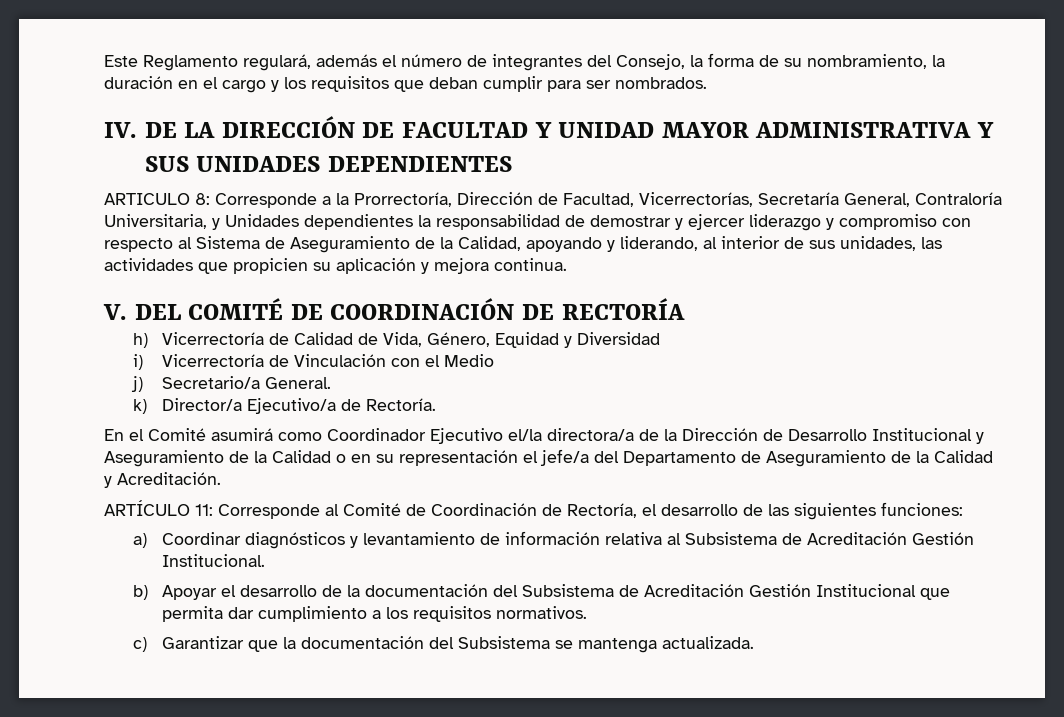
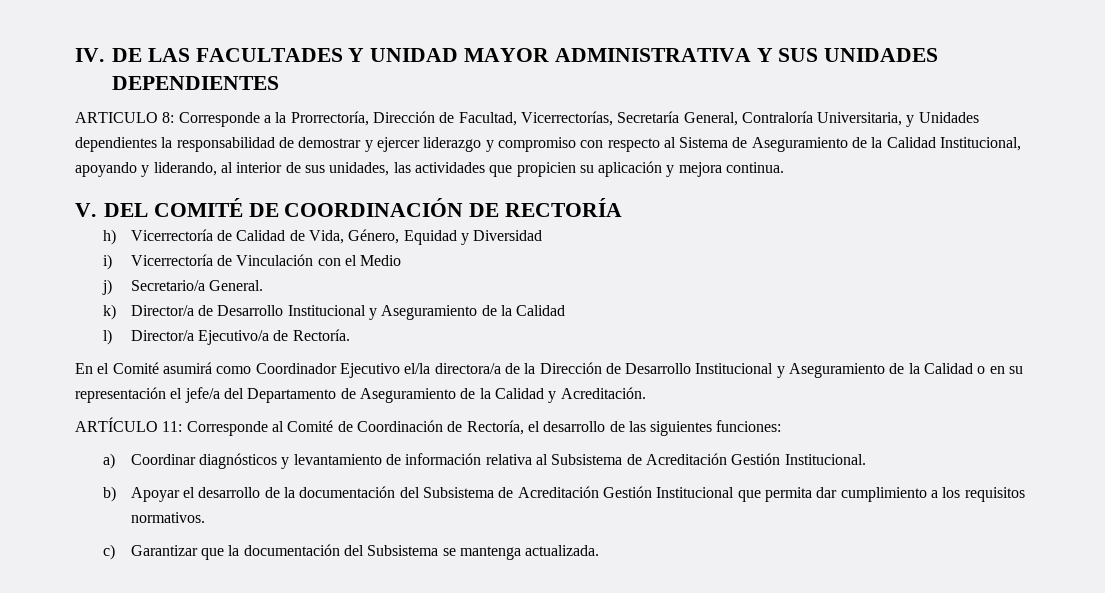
[104,53,945,71] [104,76,707,93] [104,116,528,138] Este Reglamento regulará, además el número de integrantes del Consejo, la forma de su nombramiento, la duración en el cargo y los requisitos que deban cumplir para ser nombrados. // IV. DE LA DIRECCIÓN DE FACULTAD -> [75,48,343,62] IV. DE LAS FACULTADES
[458,236,521,251] Calidad, -> [886,137,1022,151] Calidad Institucional,
(243, 404) none -> [198,305,566,320] [102,329,194,345] de Desarrollo Institucional y Aseguramiento de la Calidad // l) Director/a

